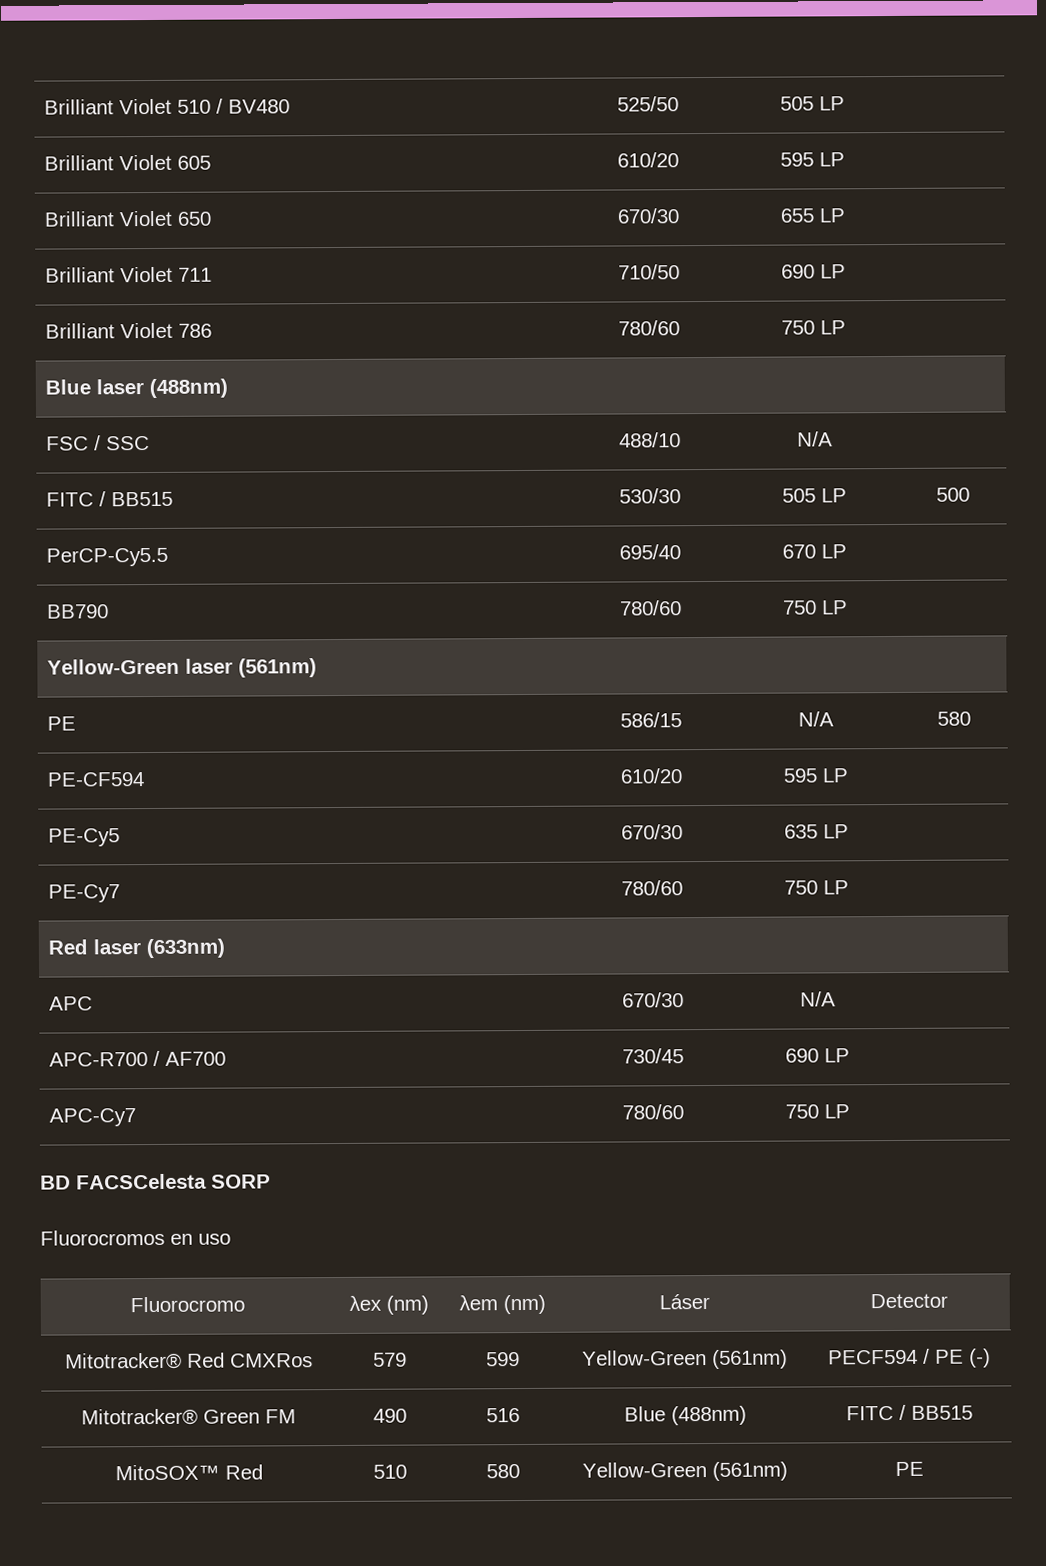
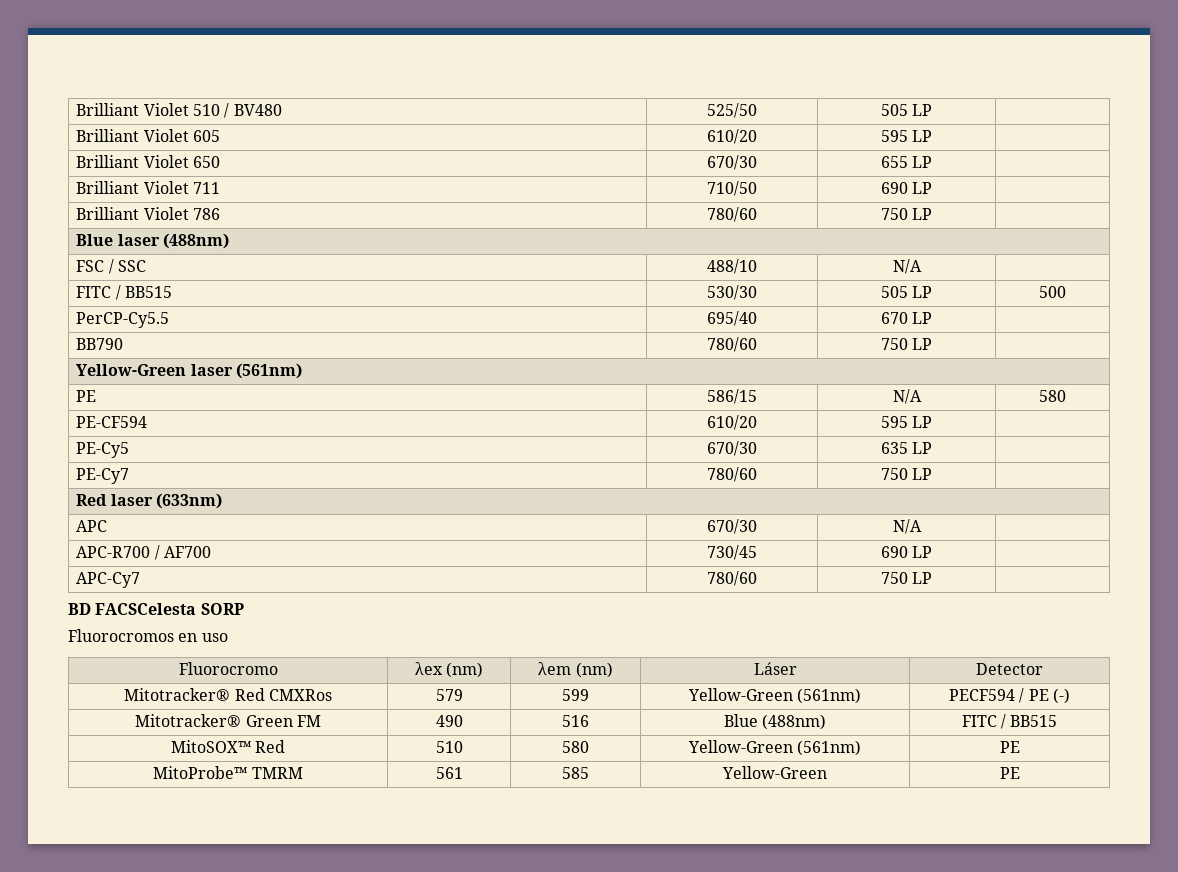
(924, 1468) none -> [153,766,303,779] [435,767,463,779] [562,767,589,779] [722,766,827,779] [999,767,1020,779] // MitoProbe™ TMRM | 561 | 585 | Yellow-Green | PE

